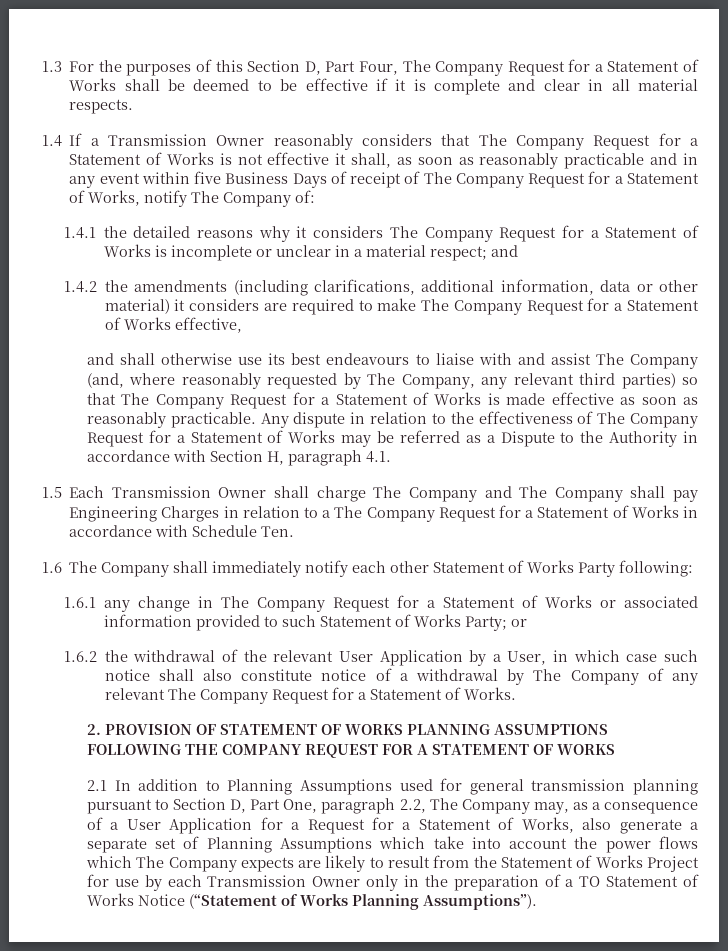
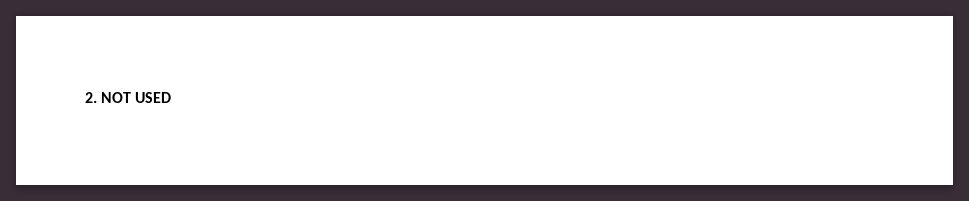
[42,59,700,76] [69,78,698,95] [69,99,134,114] [42,133,698,150] [69,152,698,169] [69,171,699,188] [69,190,316,207] [64,225,699,242] [103,244,518,261] [64,279,699,296] [104,298,700,315] [104,317,242,333] [86,353,698,369] [86,373,698,389] [86,392,698,409] [86,411,698,428] [86,430,698,447] [86,450,391,466] [42,486,699,502] [69,505,698,522] [69,525,295,537] [42,560,694,577] [64,595,699,612] [103,614,527,631] [64,649,699,666] [104,668,698,685] [104,687,516,704] [86,724,608,735] [86,744,615,758] [86,778,698,795] [86,798,698,814] [86,817,698,834] [86,836,698,853] [85,855,699,872] [86,874,699,891] [86,893,537,910] 1.3 For the purposes of this Section D, Part Four, The Company Request for a Statement of Works shall be deemed to be effective if it is complete and clear in all material respects. // 1.4 If a Transmission Owner reasonably considers that The Company Request for a Statement of Works is not effective it shall, as soon as reasonably practicable and in any event within five Business Days of receipt of The Company Request for a Statement of Works, notify The Company of: // 1.4.1 the detailed reasons why it considers The Company Request for a Statement of Works is incomplete or unclear in a material respect; and // 1.4.2 the amendments (including clarifications, additional information, data or other material) it considers are required to make The Company Request for a Statement of Works effective, // and shall otherwise use its best endeavours to liaise with and assist The Company (and, where reasonably requested by The Company, any relevant third parties) so that The Company Request for a Statement of Works is made effective as soon as reasonably practicable. Any dispute in relation to the effectiveness of The Company Request for a Statement of Works may be referred as a Dispute to the Authority in accordance with Section H, paragraph 4.1. // 1.5 Each Transmission Owner shall charge The Company and The Company shall pay Engineering Charges in relation to a The Company Request for a Statement of Works in accordance with Schedule Ten. // 1.6 The Company shall immediately notify each other Statement of Works Party following: // 1.6.1 any change in The Company Request for a Statement of Works or associated information provided to such Statement of Works Party; or // 1.6.2 the withdrawal of the relevant User Application by a User, in which case such notice shall also constitute notice of a withdrawal by The Company of any relevant The Company Request for a Statement of Works. // 2. PROVISION OF STATEMENT OF WORKS PLANNING ASSUMPTIONS FOLLOWING THE COMPANY REQUEST FOR A STATEMENT OF WORKS // 2.1 In addition to Planning Assumptions used for general transmission planning pursuant to Section D, Part One, paragraph 2.2, The Company may, as a consequence of a User Application for a Request for a Statement of Works, also generate a separate set of Planning Assumptions which take into account the power flows which The Company expects are likely to result from the Statement of Works Project for use by each Transmission Owner only in the preparation of a TO Statement of Works Notice (“Statement of Works Planning Assumptions”). -> [84,92,171,103] 2. NOT USED

